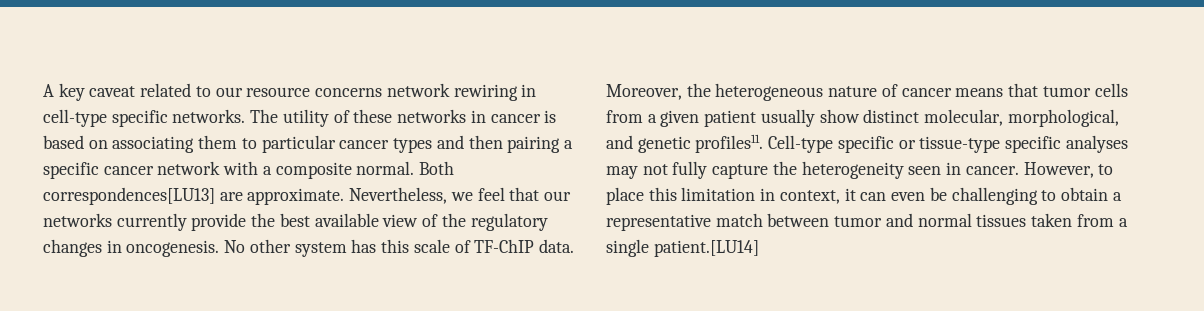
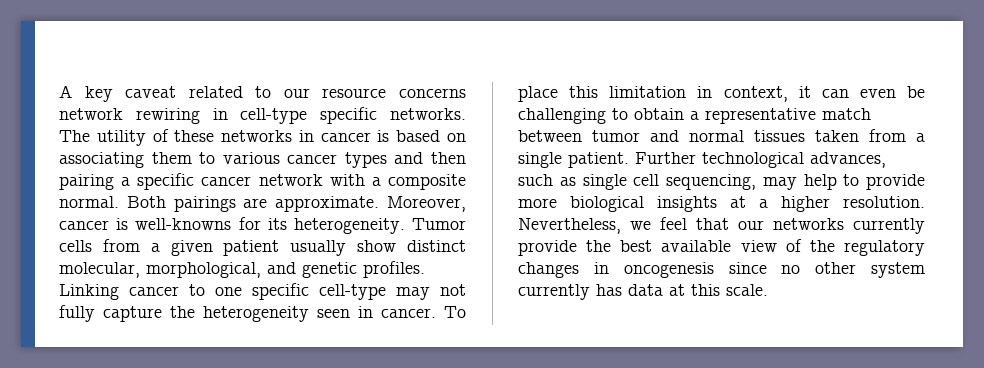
[261,135,336,153] particular -> [222,152,280,164] various
[43,187,215,205] correspondences[LU13] -> [173,196,236,212] pairings
[349,187,572,204] [43,213,548,231] [43,239,574,257] [606,83,1091,101] Nevertheless, we feel that our networks currently provide the best available view of the regulatory changes in oncogenesis. No other system has this scale of TF-ChIP data. Moreover, the heterogeneous nature of cancer means that tumor -> [387,196,467,212] [59,217,466,234] Moreover, cancer is well-knowns for its heterogeneity. Tumor
[695,134,1128,153] profiles11. Cell-type specific or tissue-type specific analyses -> [363,261,425,278] [59,283,386,300] profiles. Linking cancer to one specific cell-type
[1023,162,1114,178] However, to -> [444,306,466,318] To
[653,240,759,257] patient.[LU14] -> [568,152,886,168] [518,174,925,190] [518,196,925,212] [518,217,925,234] [518,239,925,256] [518,262,925,278] [518,284,768,300] patient. Further technological advances, such as single cell sequencing, may help to provide more biological insights at a higher resolution. Nevertheless, we feel that our networks currently provide the best available view of the regulatory changes in oncogenesis since no other system currently has data at this scale.

